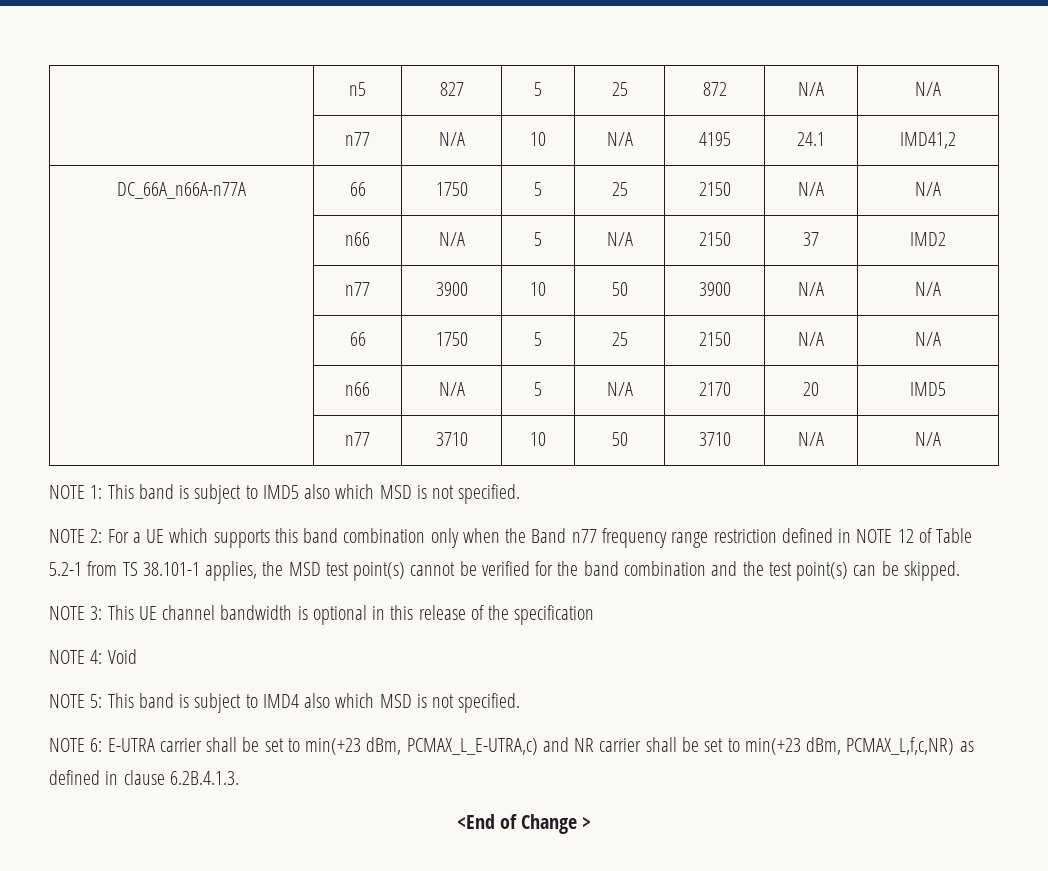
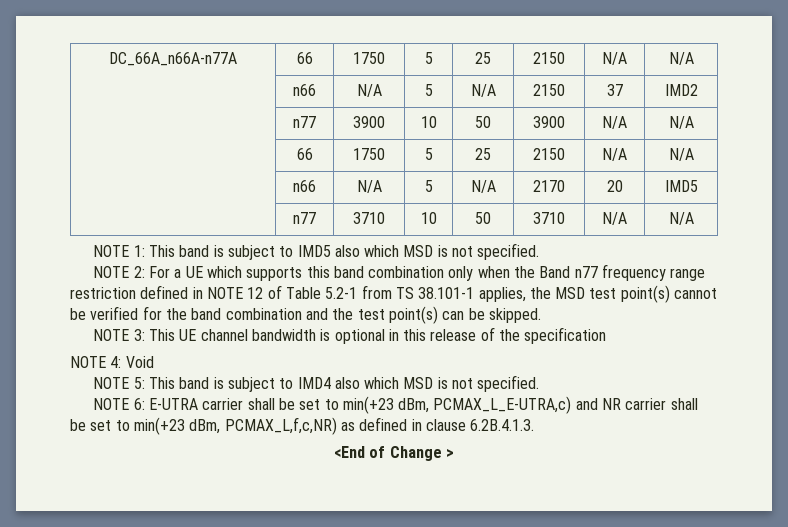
[349,82,366,96] [439,82,464,96] [534,82,542,96] [611,82,628,96] [702,82,727,96] [798,82,824,96] [915,82,941,96] [345,132,370,146] [438,132,465,146] [530,132,546,146] [606,132,633,146] [698,132,731,146] [797,132,825,146] [900,132,956,149] | n5 | 827 | 5 | 25 | 872 | N/A | N/A // | n77 | N/A | 10 | N/A | 4195 | 24.1 | IMD41,2 // -> (109, 59) none

